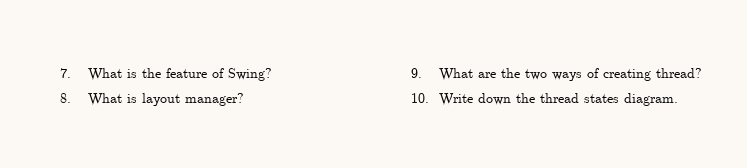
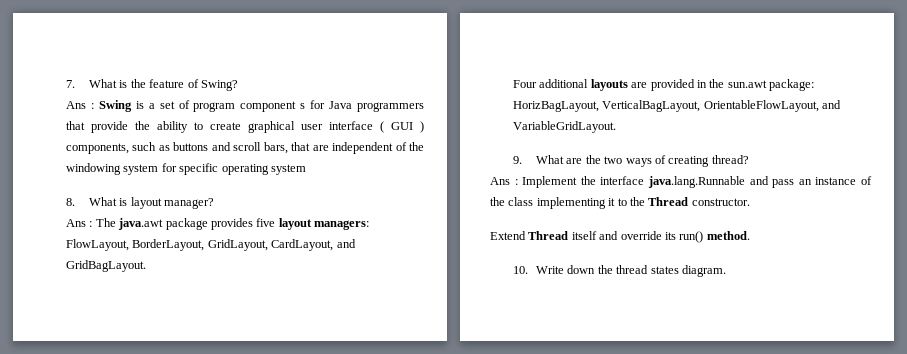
(272, 74) none -> [66,100,425,112] [66,121,425,133] [66,142,424,154] [66,163,306,175] // Ans : Swing is a set of program component s for Java programmers that provide the ability to create graphical user interface ( GUI ) components, such as buttons and scroll bars, that are independent of the windowing system for specific operating system
(244, 99) none -> [66,218,370,230] [66,239,356,251] [66,260,147,272] [513,79,815,91] [513,100,842,112] [513,121,617,133] // Ans : The java.awt package provides five layout managers: FlowLayout, BorderLayout, GridLayout, CardLayout, and GridBagLayout. // Four additional layouts are provided in the sun.awt package: HorizBagLayout, VerticalBagLayout, OrientableFlowLayout, and VariableGridLayout.
(702, 73) none -> [490,176,872,188] [490,197,750,209] [490,231,750,243] // Ans : Implement the interface java.lang.Runnable and pass an instance of the class implementing it to the Thread constructor. // Extend Thread itself and override its run() method.

